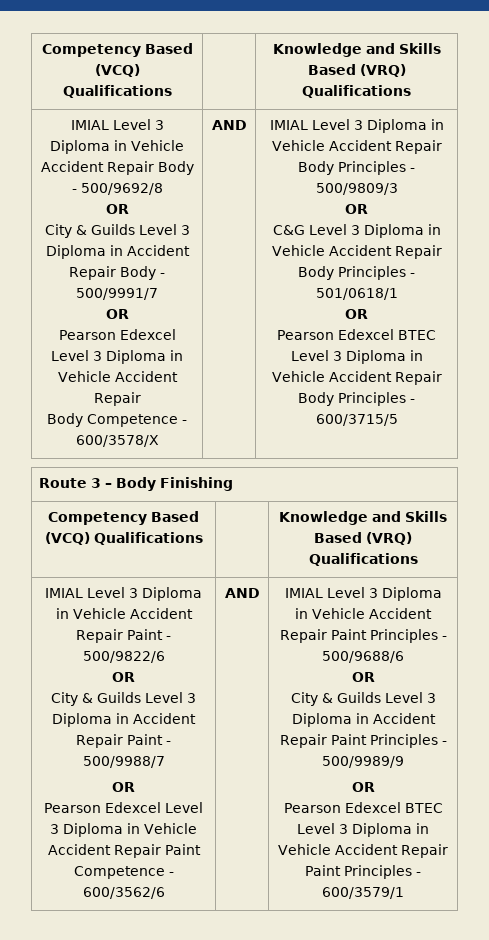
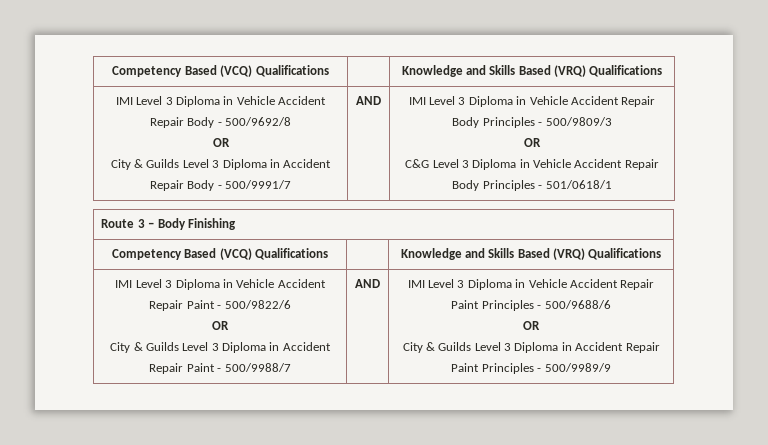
[70,120,109,130] IMIAL -> [115,97,133,105] IMI
[105,309,129,319] [58,329,176,340] [51,350,183,364] [57,371,178,382] [93,392,141,406] [47,413,187,427] [75,435,159,447] [211,120,247,130] [269,120,308,130] // OR // Pearson Edexcel Level 3 Diploma in Vehicle Accident Repair // Body Competence - 600/3578/X | AND | IMIAL -> [356,96,381,105] [408,97,426,105] | AND | IMI
[345,309,368,319] [277,329,436,340] [290,350,423,364] [271,371,442,385] [298,392,415,406] [315,414,398,426] // OR // Pearson Edexcel BTEC Level 3 Diploma in Vehicle Accident Repair Body Principles - 600/3715/5 -> (612, 184) none
[45,588,83,598] IMIAL -> [115,280,133,288] IMI
[112,782,135,792] [44,802,203,813] [50,823,198,837] [47,844,201,858] [73,866,174,879] [82,887,165,899] [224,588,260,598] [284,588,323,598] // OR // Pearson Edexcel Level 3 Diploma in Vehicle Accident Repair Paint Competence - 600/3562/6 | AND | IMIAL -> [355,279,380,288] [407,280,425,288] | AND | IMI
[351,782,375,792] [283,802,443,813] [297,823,429,837] [278,844,448,858] [305,865,421,879] [322,887,404,899] // OR // Pearson Edexcel BTEC Level 3 Diploma in Vehicle Accident Repair Paint Principles - 600/3579/1 -> (611, 367) none

